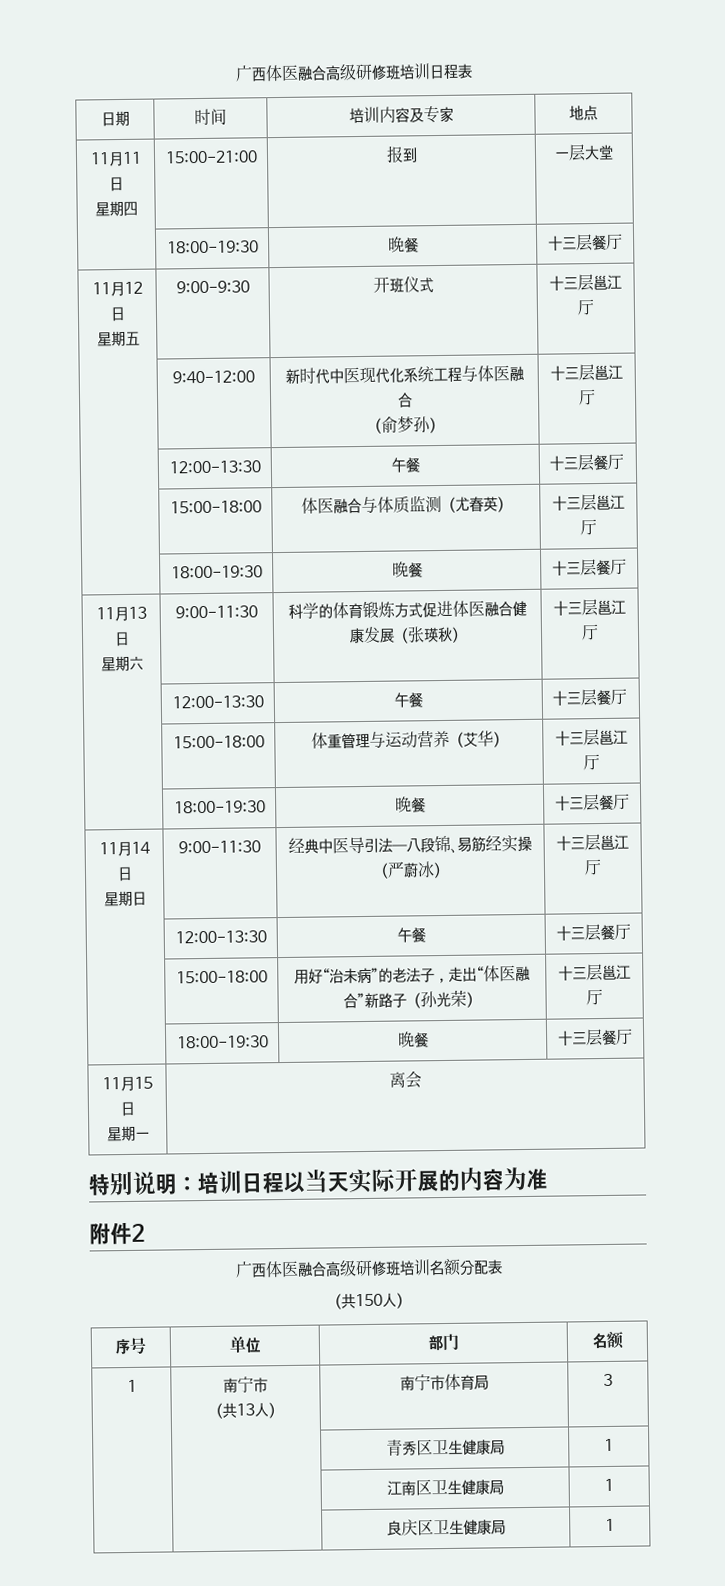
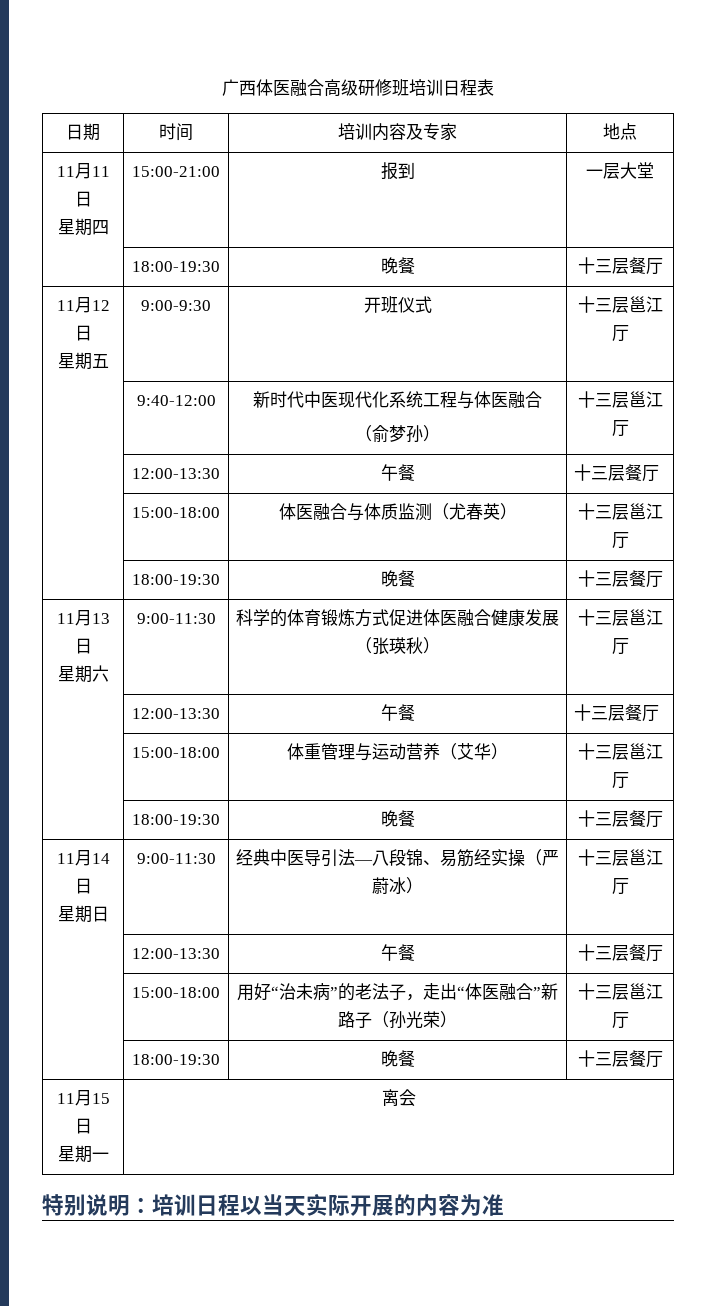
[89,1221,145,1245] [234,1258,503,1278] [327,1292,411,1310] [115,1337,147,1355] [229,1336,261,1353] [427,1333,460,1351] [591,1331,625,1349] [126,1379,137,1393] [223,1376,268,1393] [208,1402,283,1419] [399,1373,489,1391] [603,1373,613,1387] [385,1438,505,1456] [604,1438,614,1452] [386,1478,504,1496] [604,1478,614,1492] [386,1518,506,1536] [605,1518,615,1532] // 附件2 // 广西体医融合高级研修班培训名额分配表 // （共150人） // 序号 | 单位 | 部门 | 名额 // 1 | 南宁市 // （共13人） | 南宁市体育局 | 3 // | | 青秀区卫生健康局 | 1 // | | 江南区卫生健康局 | 1 // | | 良庆区卫生健康局 | 1 -> (504, 1205) none

